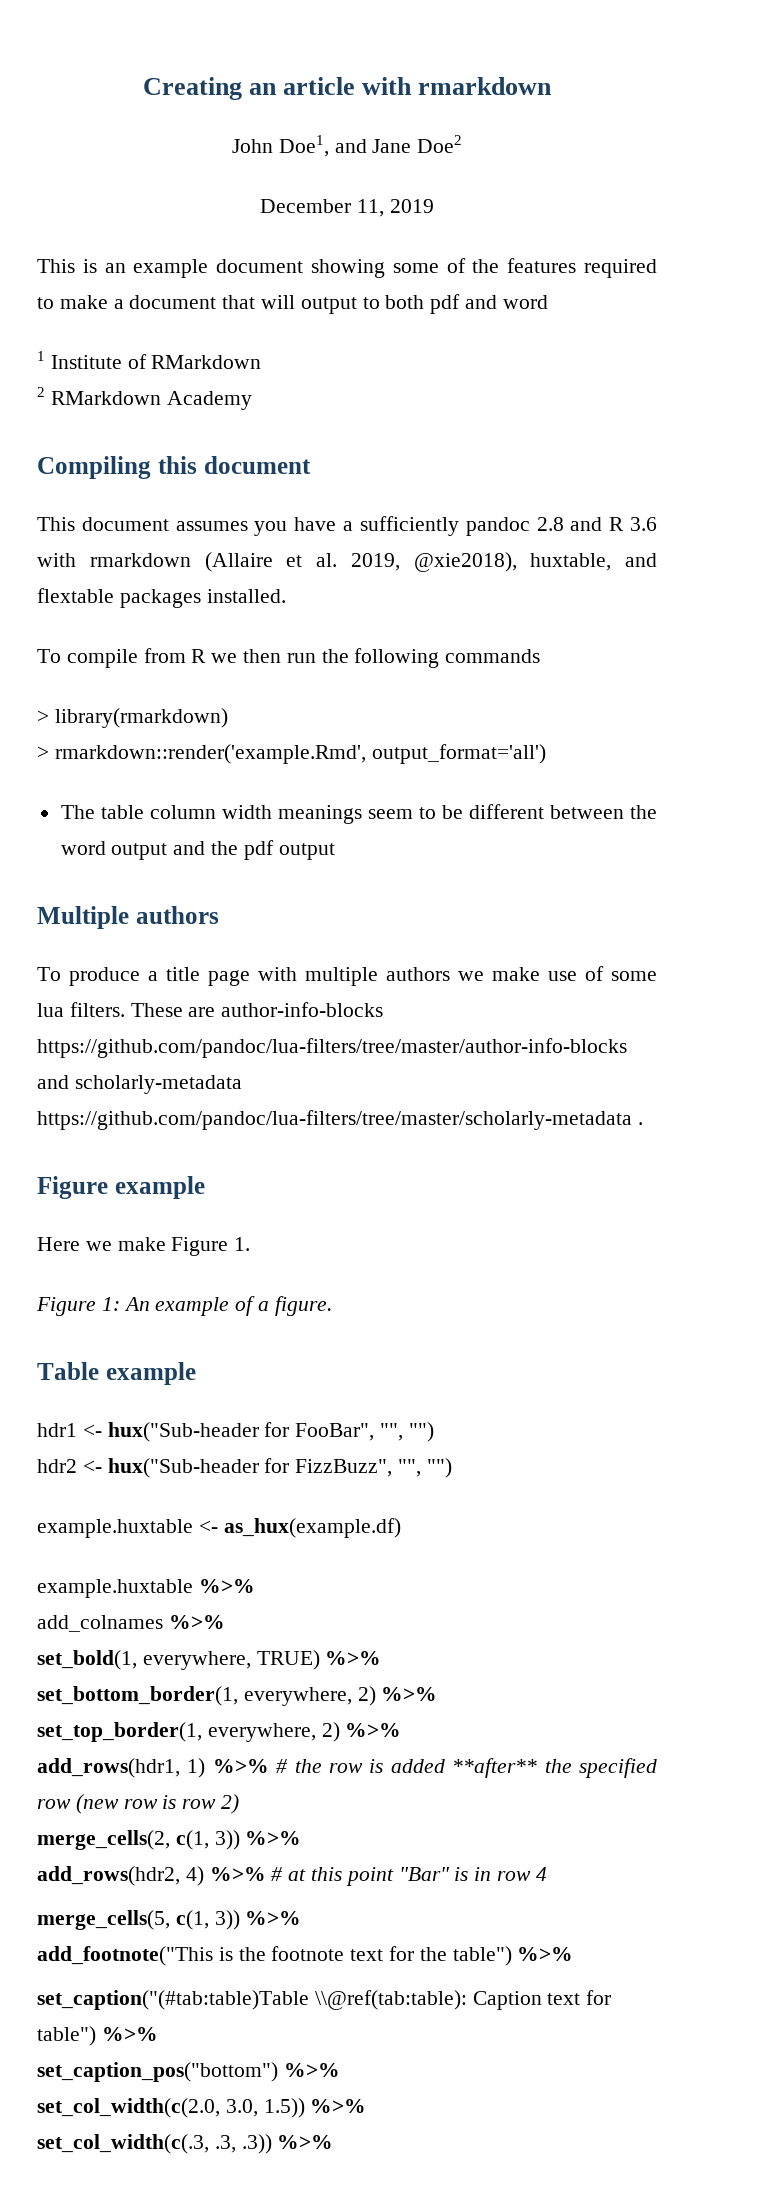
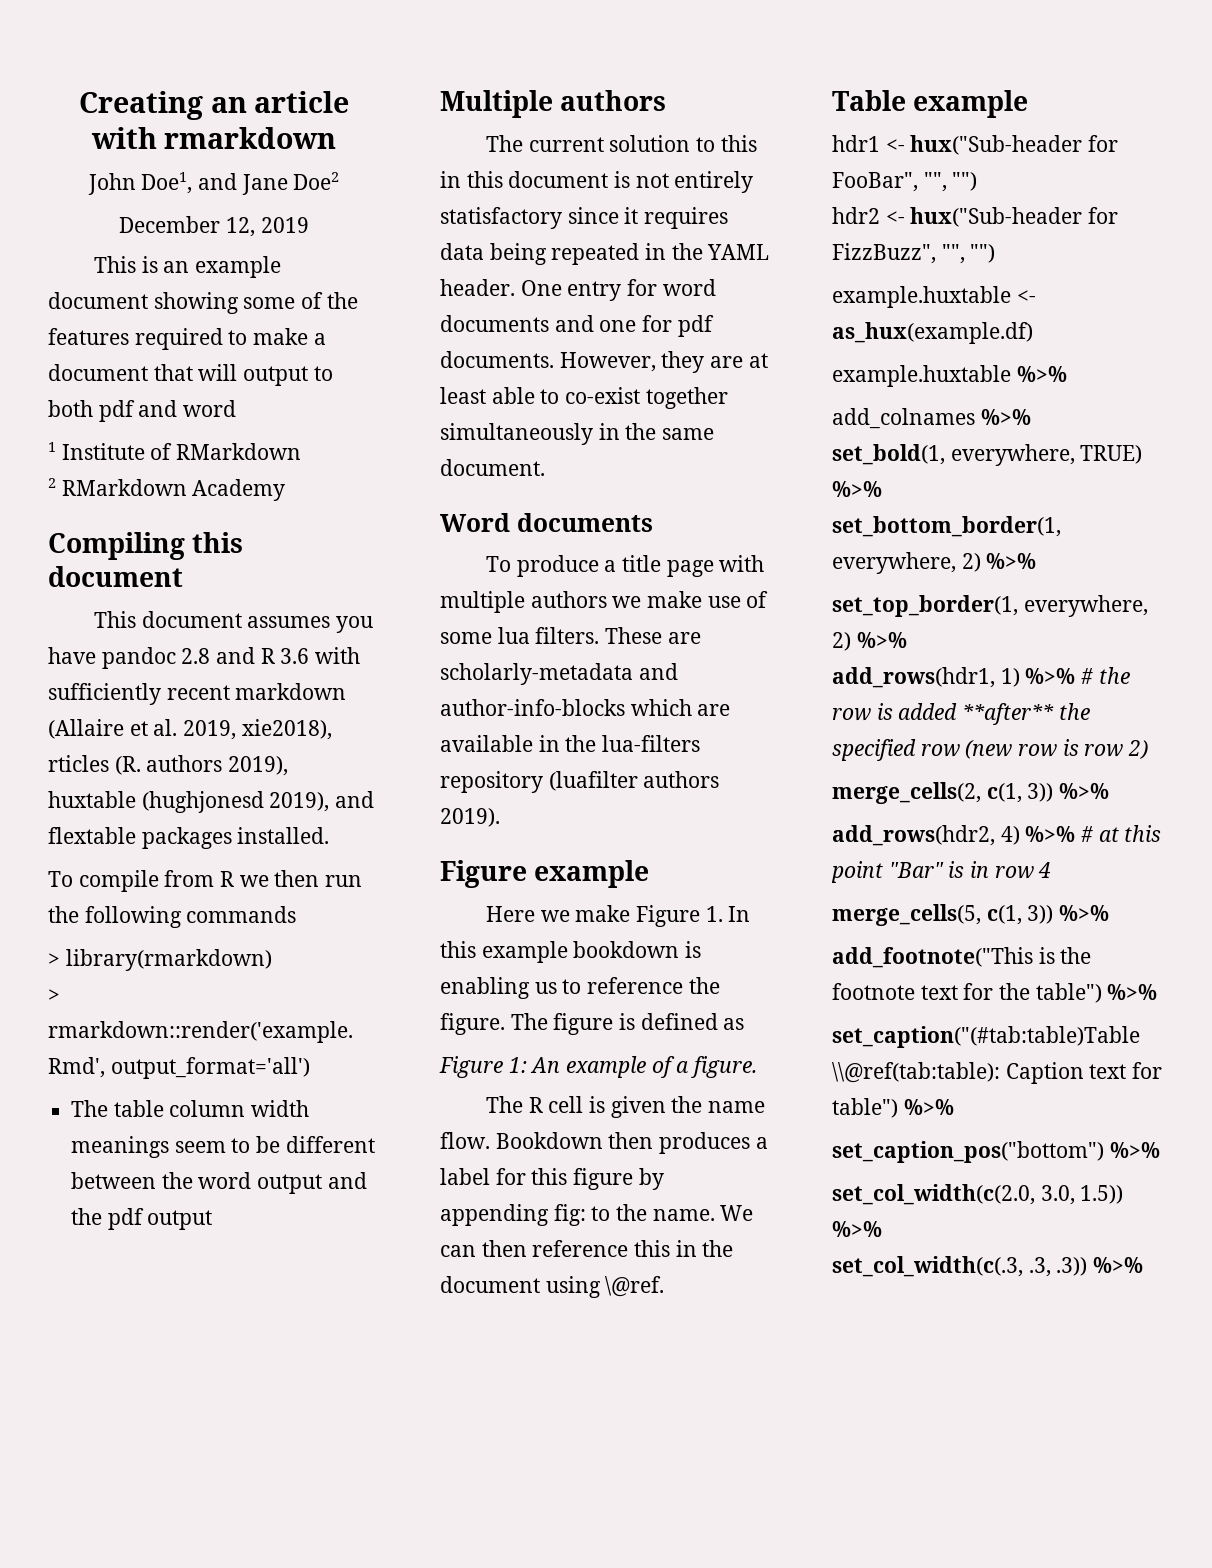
[357,199,384,217] 11, -> [225,217,255,237] 12,
[343,516,459,536] a sufficiently -> (96, 655) none
[89,553,191,567] rmarkdown -> [48,683,347,705] sufficiently recent markdown
[413,552,612,572] @xie2018), huxtable, -> [241,719,332,740] [48,755,289,776] [48,791,330,813] xie2018), rticles (R. authors 2019), huxtable (hughjonesd 2019),
(219, 915) none -> [485,135,757,152] [440,171,754,193] [440,207,729,229] [440,243,770,265] [440,279,716,301] [440,315,714,337] [440,351,768,373] [440,387,728,409] [440,423,715,445] [440,459,545,476] [440,513,653,532] // The current solution to this in this document is not entirely statisfactory since it requires data being repeated in the YAML header. One entry for word documents and one for pdf documents. However, they are at least able to co-exist together simultaneously in the same document. // Word documents
[221,1002,384,1017] [37,1038,627,1058] [37,1075,242,1094] [37,1110,643,1130] author-info-blocks https://github.com/pandoc/lua-filters/tree/master/author-info-blocks and scholarly-metadata https://github.com/pandoc/lua-filters/tree/master/scholarly-metadata . -> [440,663,678,685] [440,699,731,716] [440,735,701,752] [440,771,720,793] [440,808,500,827] scholarly-metadata and author-info-blocks which are available in the lua-filters repository (luafilter authors 2019).
(251, 1244) none -> [728,906,751,922] [440,941,702,963] [440,977,720,999] [440,1013,745,1035] In this example bookdown is enabling us to reference the figure. The figure is defined as
(332, 1306) none -> [485,1096,765,1118] [440,1132,768,1154] [440,1168,664,1190] [440,1204,754,1226] [440,1240,734,1257] [440,1276,665,1298] // The R cell is given the name flow. Bookdown then produces a label for this figure by appending fig: to the name. We can then reference this in the document using \@ref.

